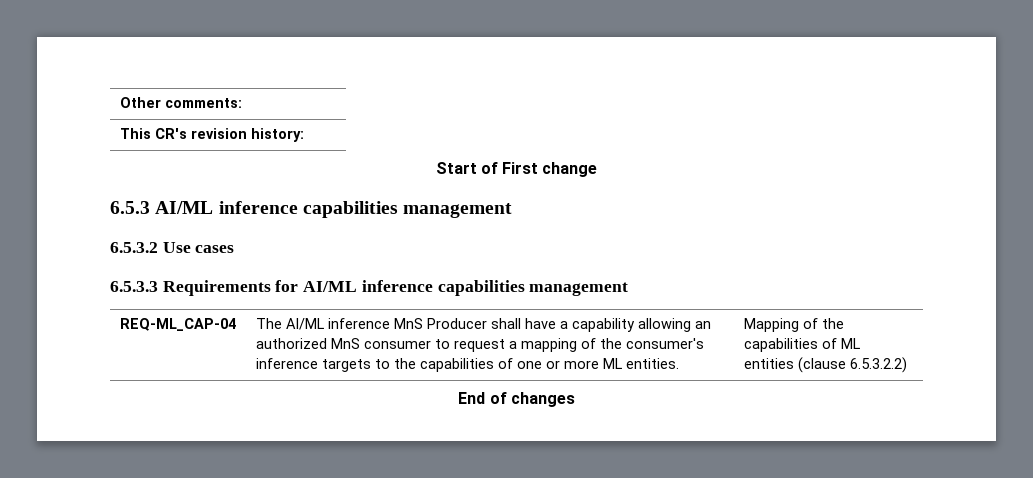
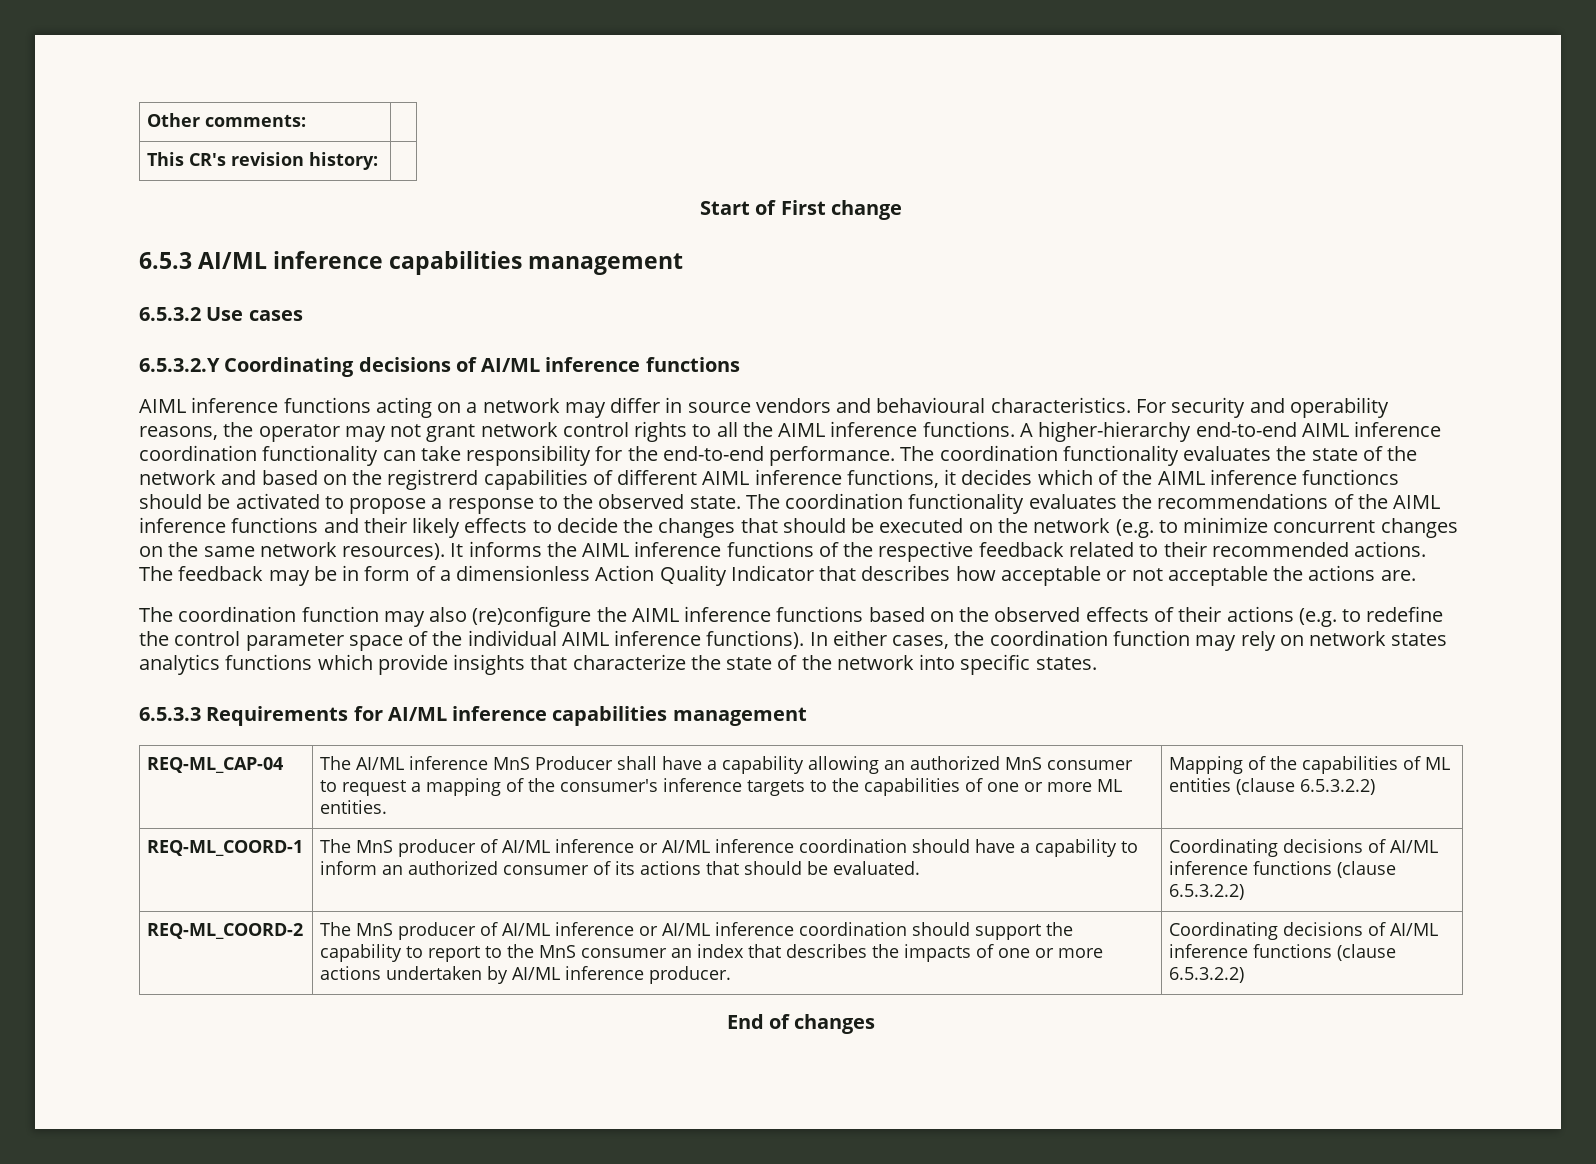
(235, 249) none -> [139,357,740,377] [139,397,1389,418] [139,421,1442,442] [139,445,1418,466] [139,469,1400,490] [139,493,1441,514] [139,517,1458,538] [139,541,1427,562] [139,565,1416,586] [139,606,1444,627] [139,630,1448,651] [139,654,1097,675] // 6.5.3.2.Y Coordinating decisions of AI/ML inference functions // AIML inference functions acting on a network may differ in source vendors and behavioural characteristics. For security and operability reasons, the operator may not grant network control rights to all the AIML inference functions. A higher-hierarchy end-to-end AIML inference coordination functionality can take responsibility for the end-to-end performance. The coordination functionality evaluates the state of the network and based on the registrerd capabilities of different AIML inference functions, it decides which of the AIML inference functioncs should be activated to propose a response to the observed state. The coordination functionality evaluates the recommendations of the AIML inference functions and their likely effects to decide the changes that should be executed on the network (e.g. to minimize concurrent changes on the same network resources). It informs the AIML inference functions of the respective feedback related to their recommended actions. The feedback may be in form of a dimensionless Action Quality Indicator that describes how acceptable or not acceptable the actions are. // The coordination function may also (re)configure the AIML inference functions based on the observed effects of their actions (e.g. to redefine the control parameter space of the individual AIML inference functions). In either cases, the coordination function may rely on network states analytics functions which provide insights that characterize the state of the network into specific states.
(907, 365) none -> [147,840,304,856] [320,839,1139,857] [320,861,921,875] [1169,839,1439,857] [1169,861,1397,878] [1169,884,1245,900] [147,923,304,939] [320,922,1074,940] [320,944,1104,962] [320,966,732,984] [1169,922,1439,940] [1169,944,1397,961] [1169,967,1245,983] // REQ-ML_COORD-1 | The MnS producer of AI/ML inference or AI/ML inference coordination should have a capability to inform an authorized consumer of its actions that should be evaluated. | Coordinating decisions of AI/ML inference functions (clause 6.5.3.2.2) // REQ-ML_COORD-2 | The MnS producer of AI/ML inference or AI/ML inference coordination should support the capability to report to the MnS consumer an index that describes the impacts of one or more actions undertaken by AI/ML inference producer. | Coordinating decisions of AI/ML inference functions (clause 6.5.3.2.2)

